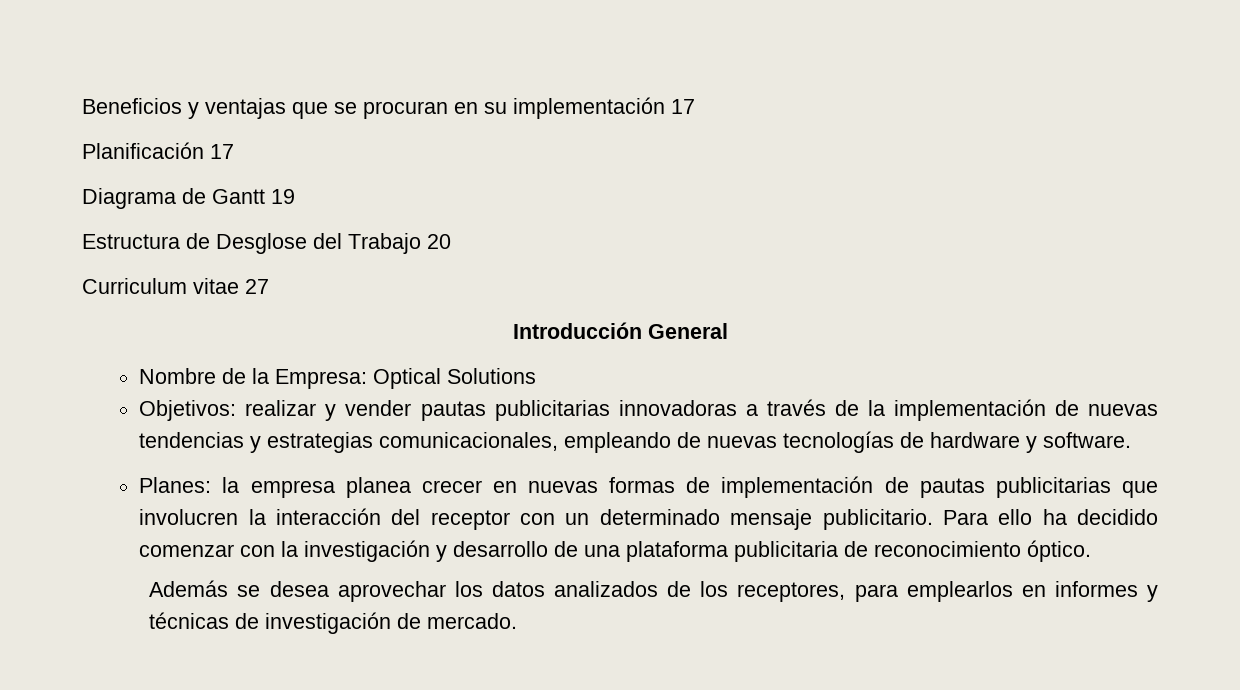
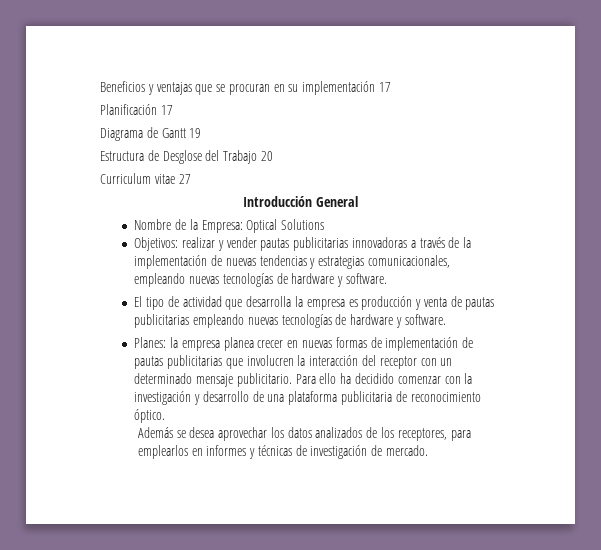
[677,432,702,448] de -> [189,273,387,287] [134,296,495,310] [134,314,245,328] nuevas tecnologías de hardware y software. // El tipo de actividad que desarrolla la empresa es producción y venta de pautas publicitarias empleando

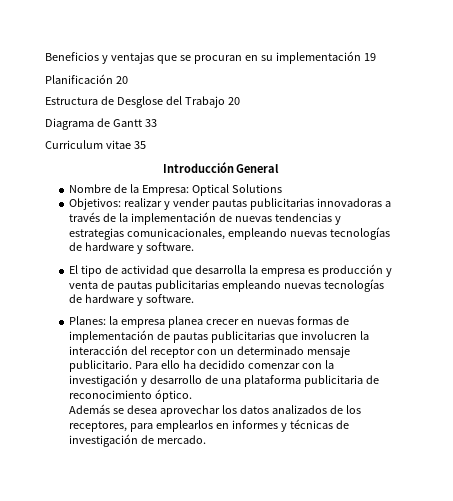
[379,82,392,92] 17 -> [363,53,376,61] 19
[160,105,173,115] [100,127,202,141] 17 // Diagrama de Gantt 19 -> [115,76,128,84] 20
(273, 156) none -> [45,118,157,130] // Diagrama de Gantt 33
[178,174,191,184] 27 -> [133,141,146,149] 35

